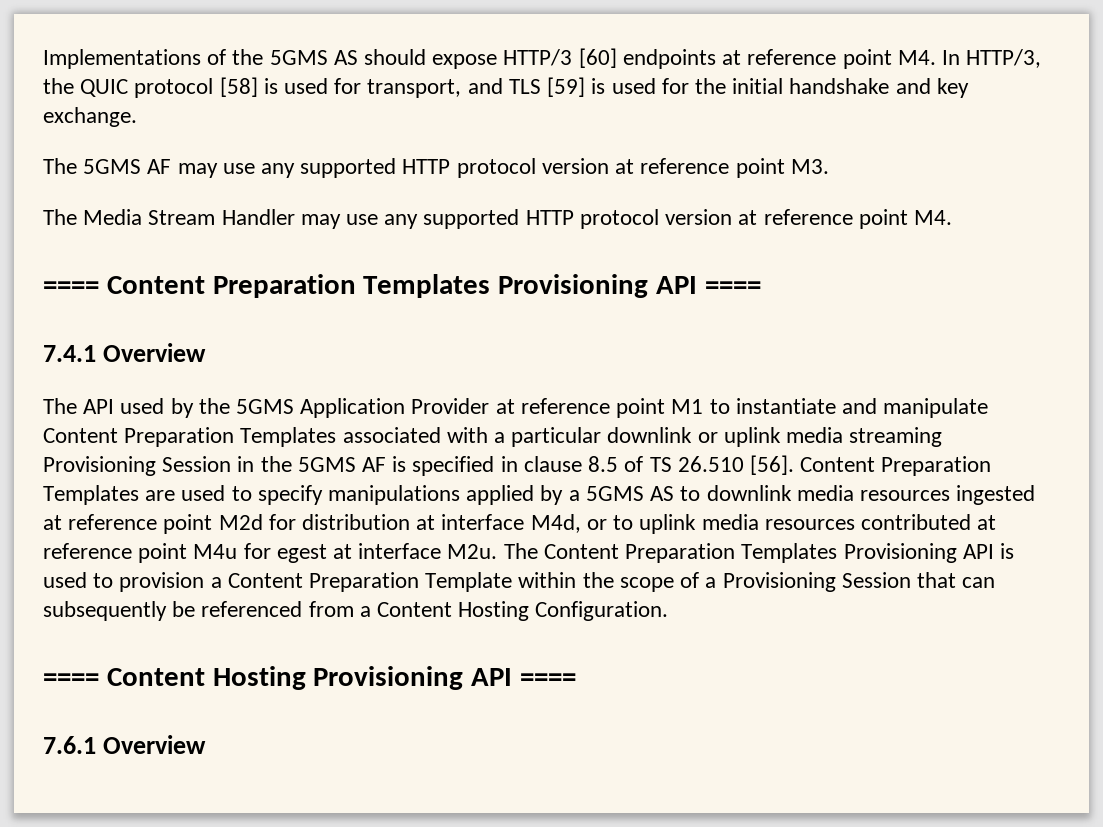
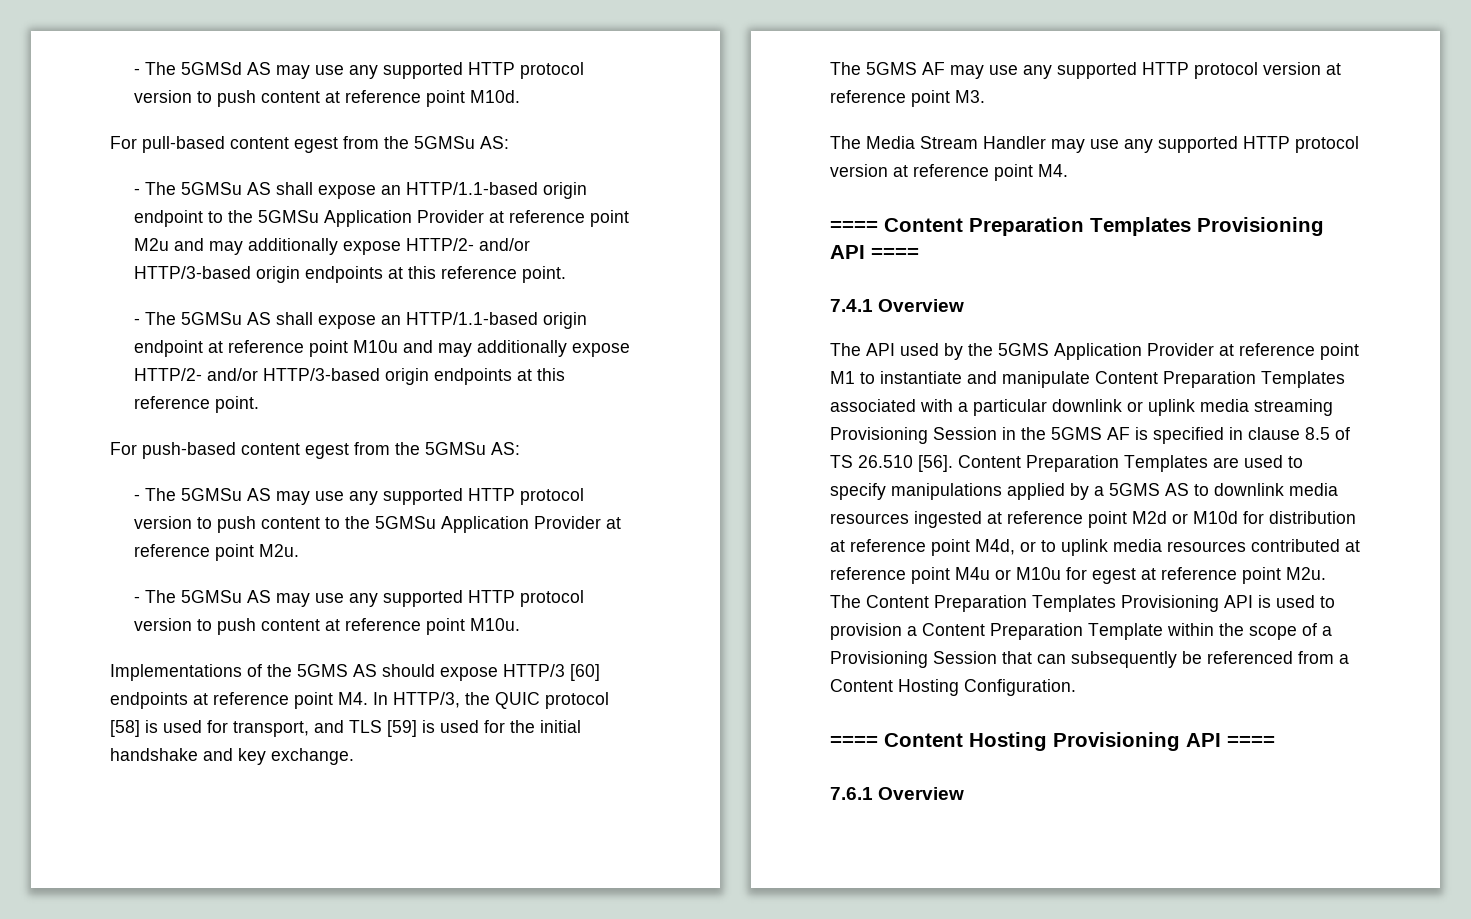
(43, 59) none -> [133,62,584,79] [133,90,520,107] [110,136,509,153] [133,182,587,199] [133,210,629,227] [133,238,530,255] [133,266,566,283] [133,312,587,329] [133,340,630,357] [133,368,565,385] [133,396,259,413] [110,442,520,459] [133,488,584,505] [133,516,621,533] [133,544,299,561] [133,590,584,607] [133,618,520,635] - The 5GMSd AS may use any supported HTTP protocol version to push content at reference point M10d. // For pull-based content egest from the 5GMSu AS: // - The 5GMSu AS shall expose an HTTP/1.1-based origin endpoint to the 5GMSu Application Provider at reference point M2u and may additionally expose HTTP/2- and/or HTTP/3-based origin endpoints at this reference point. // - The 5GMSu AS shall expose an HTTP/1.1-based origin endpoint at reference point M10u and may additionally expose HTTP/2- and/or HTTP/3-based origin endpoints at this reference point. // For push-based content egest from the 5GMSu AS: // - The 5GMSu AS may use any supported HTTP protocol version to push content to the 5GMSu Application Provider at reference point M2u. // - The 5GMSu AS may use any supported HTTP protocol version to push content at reference point M10u. //
(263, 522) none -> [1172,511,1238,524] or M10d
[441,514,525,530] interface -> [850,539,970,556] reference point
(238, 551) none -> [995,567,1061,580] or M10u
[358,543,442,559] interface -> [1161,567,1281,584] reference point

